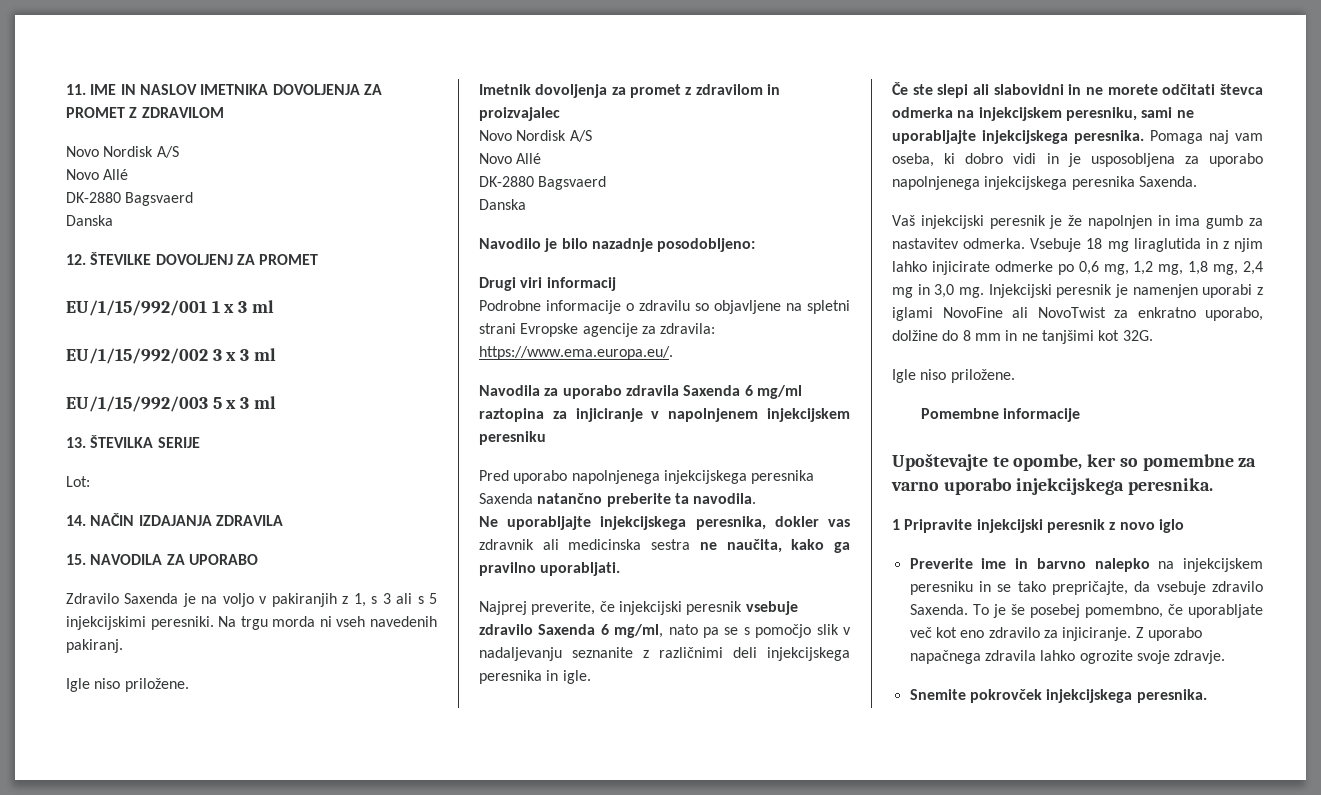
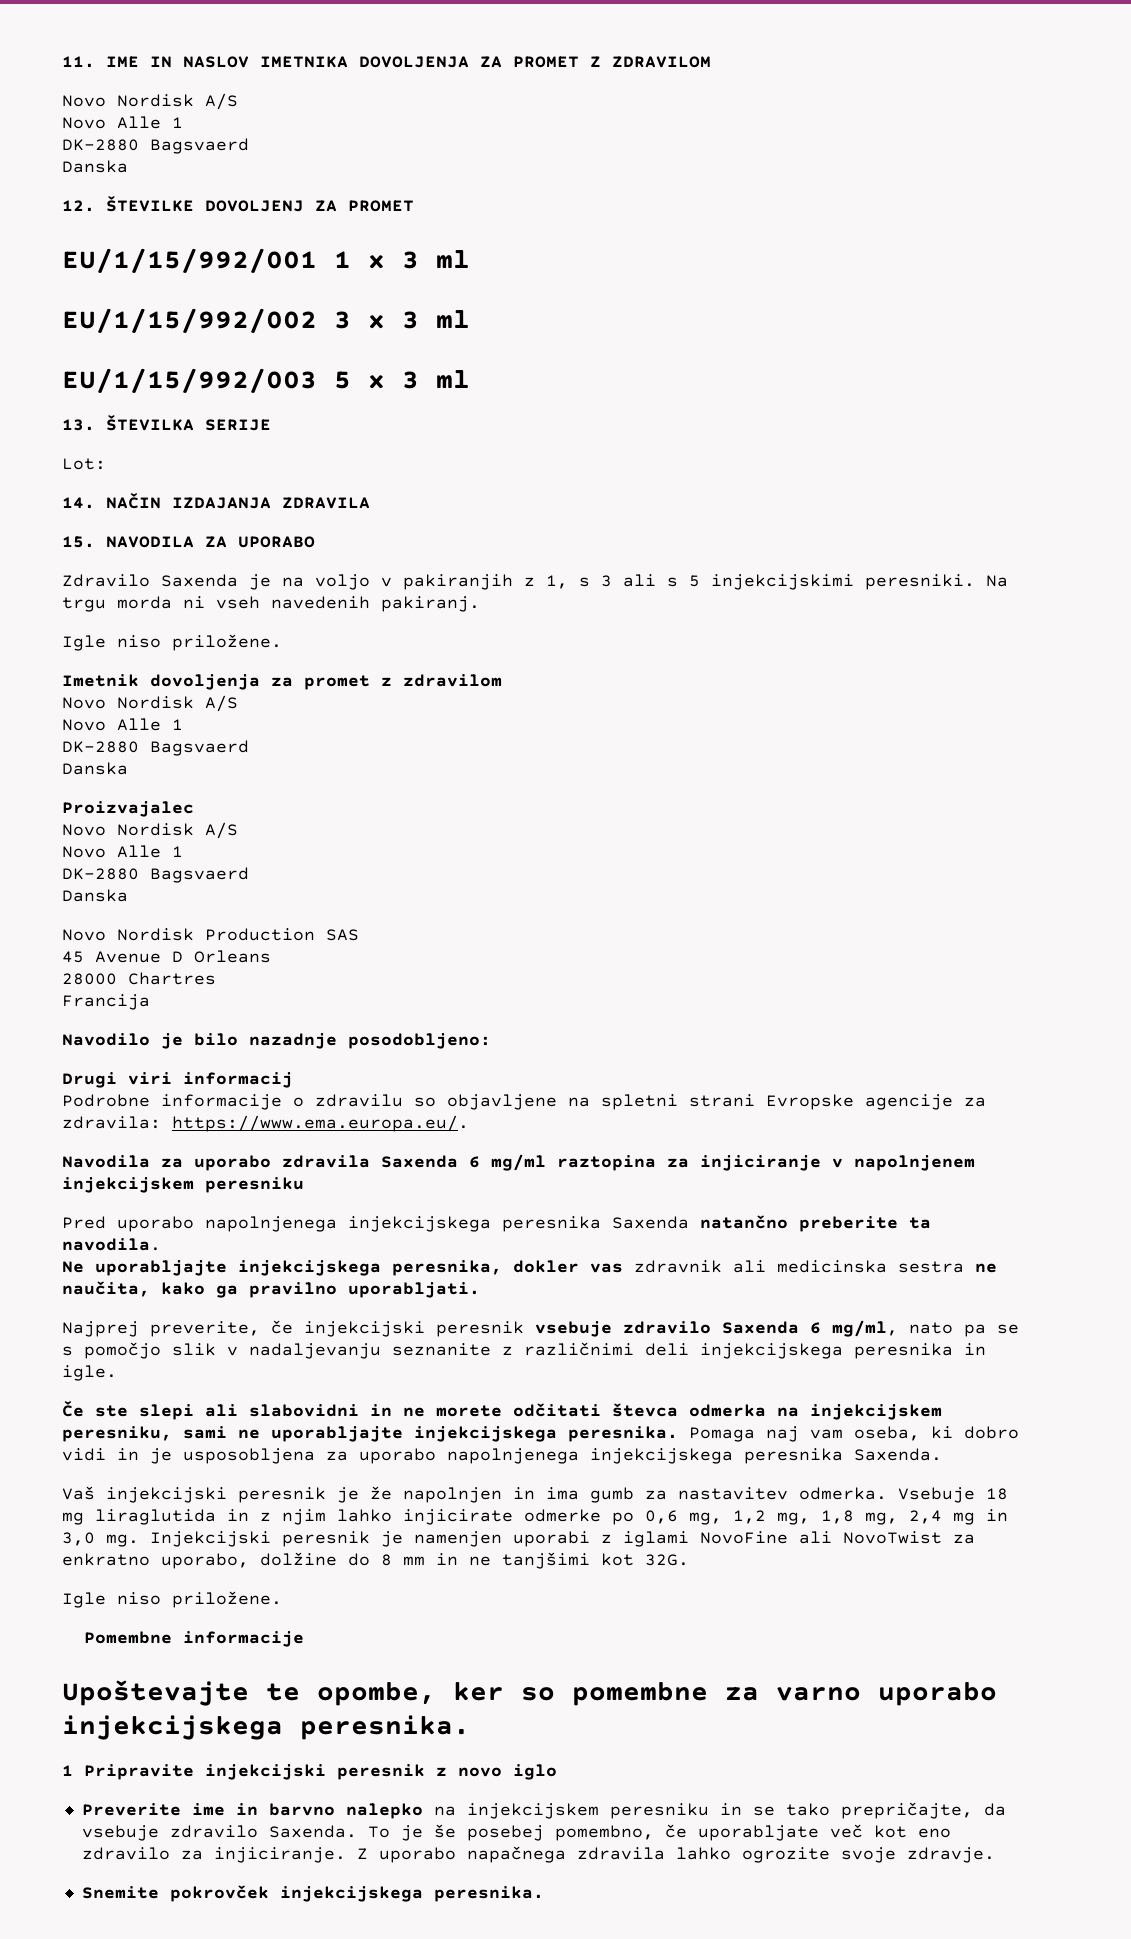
[103,169,129,180] Allé -> [117,116,183,129] Alle 1
[766,84,780,95] [479,107,560,121] [479,130,592,142] [479,153,542,164] [479,176,607,190] [479,199,526,210] in proizvajalec // Novo Nordisk A/S // Novo Allé // DK-2880 Bagsvaerd // Danska -> [62,695,238,712] [62,718,183,731] [62,740,249,756] [62,762,128,775] [62,801,194,817] [62,822,238,839] [62,845,183,858] [62,867,249,883] [62,889,128,902] [62,928,359,941] [62,950,271,963] [62,972,216,985] [62,994,150,1010] // Novo Nordisk A/S // Novo Alle 1 // DK-2880 Bagsvaerd // Danska // Proizvajalec // Novo Nordisk A/S // Novo Alle 1 // DK-2880 Bagsvaerd // Danska // Novo Nordisk Production SAS // 45 Avenue D Orleans // 28000 Chartres // Francija

